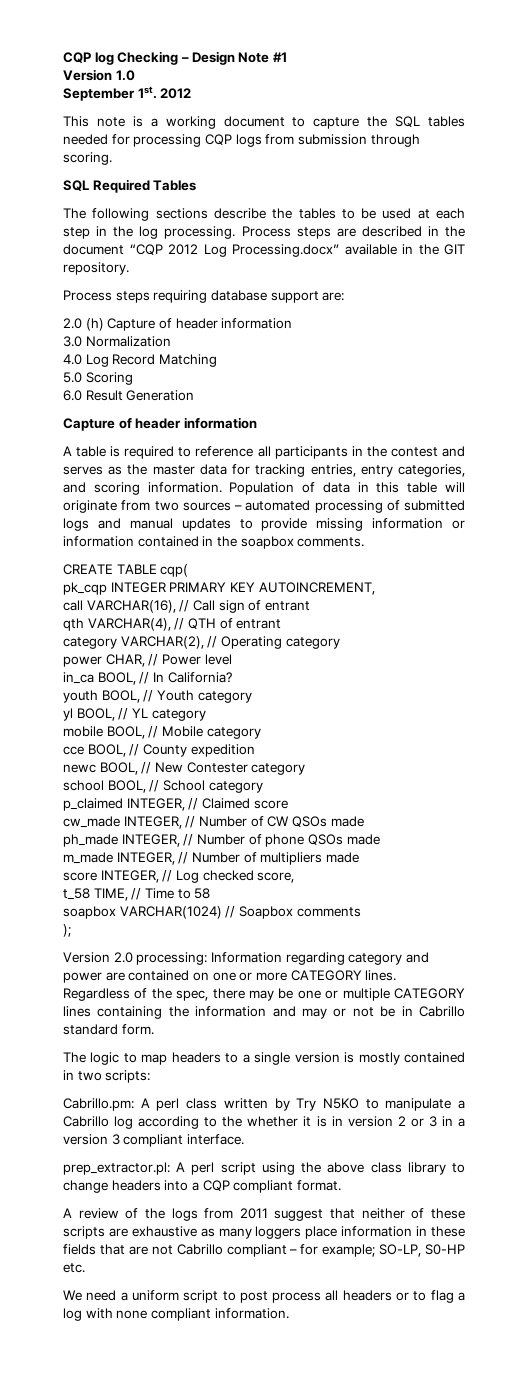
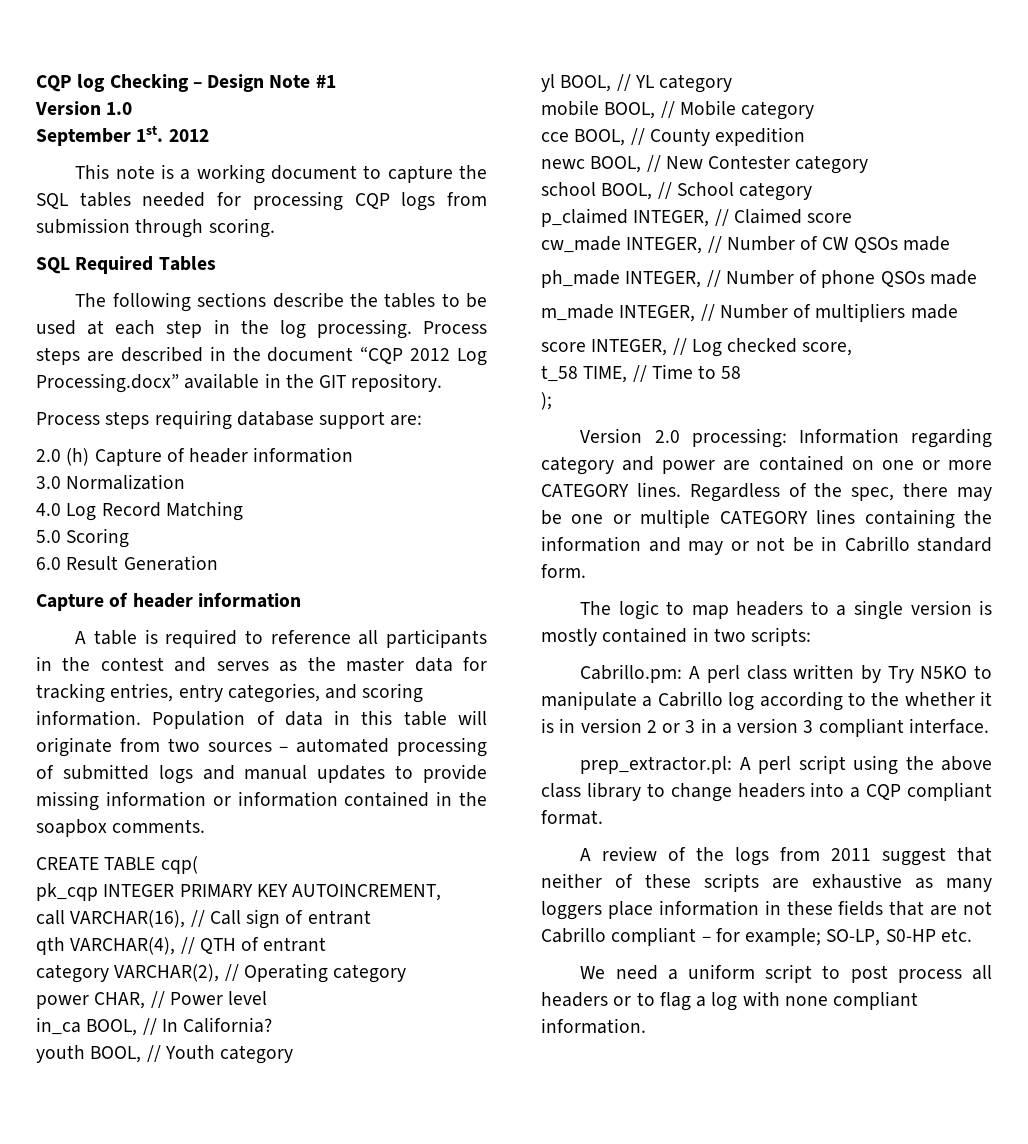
[63,906,361,919] // soapbox VARCHAR(1024) // Soapbox comments -> (742, 372) none

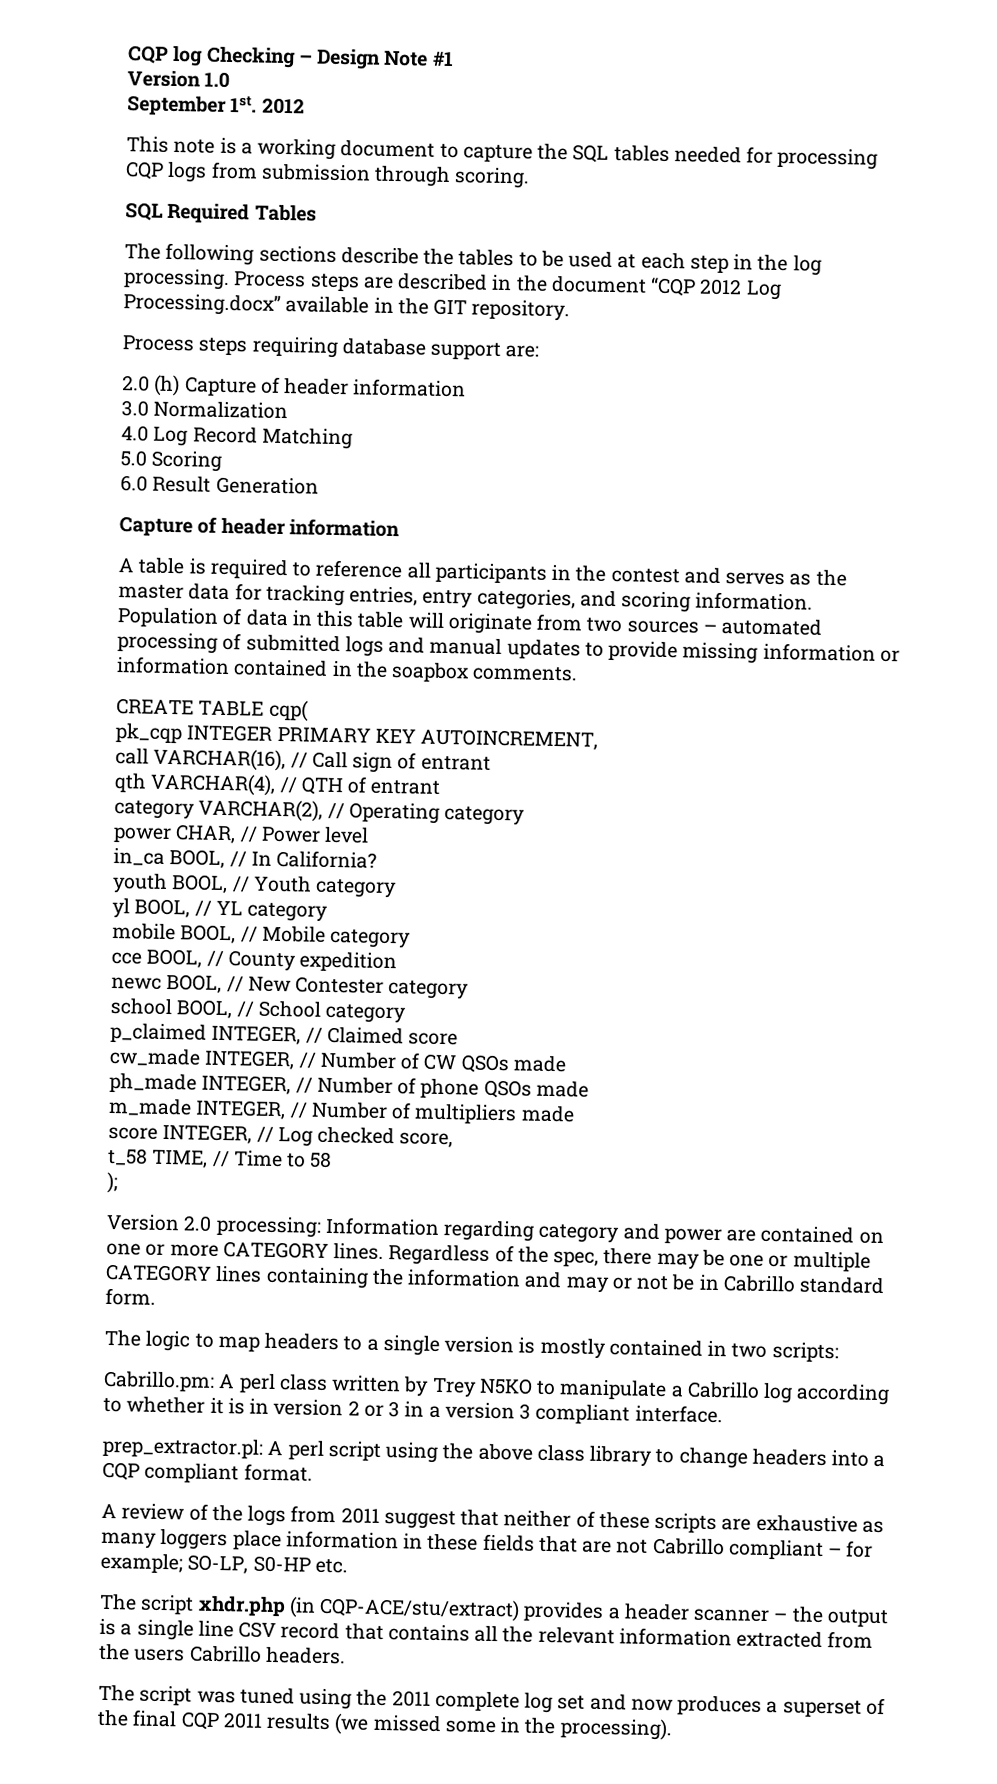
[887,666,914,683] Try -> [431,1377,477,1398] Trey
[871,692,900,706] the -> (122, 1405) none
[580,964,992,983] [541,991,919,1011] [541,1018,646,1034] We need a uniform script to post process all headers or to flag a log with none compliant information. -> [99,1593,889,1628] [99,1618,874,1649] [98,1643,346,1665] [98,1684,885,1718] [97,1709,673,1741] The script xhdr.php (in CQP-ACE/stu/extract) provides a header scanner – the output is a single line CSV record that contains all the relevant information extracted from the users Cabrillo headers. // The script was tuned using the 2011 complete log set and now produces a superset of the final CQP 2011 results (we missed some in the processing).

